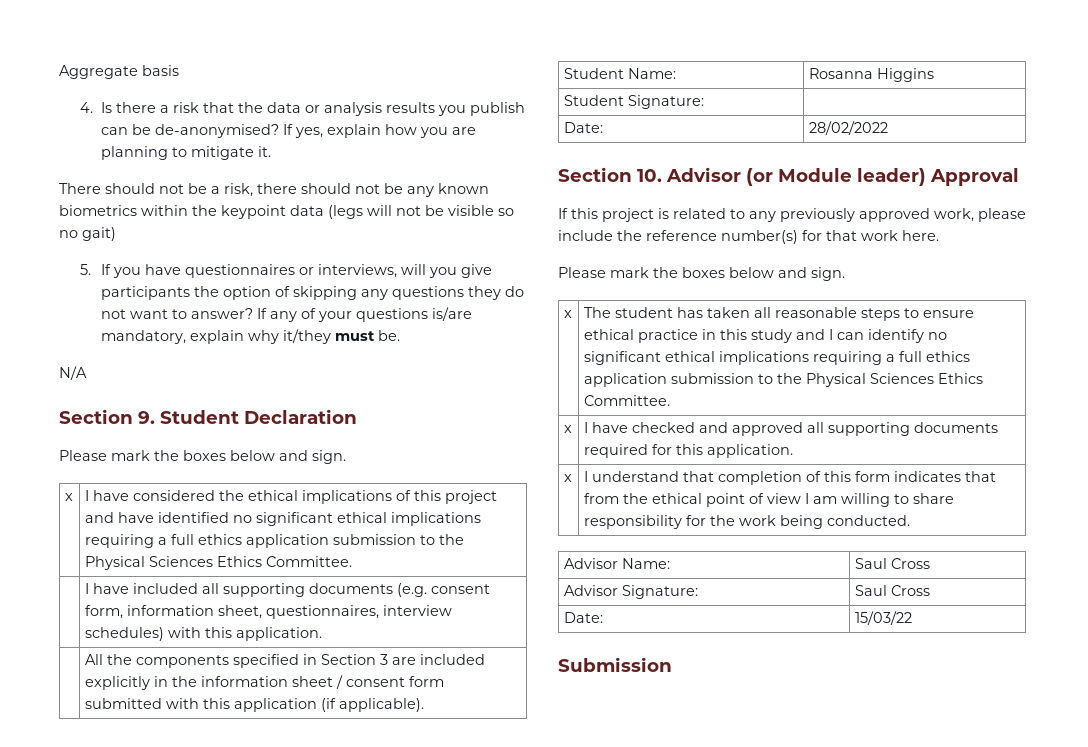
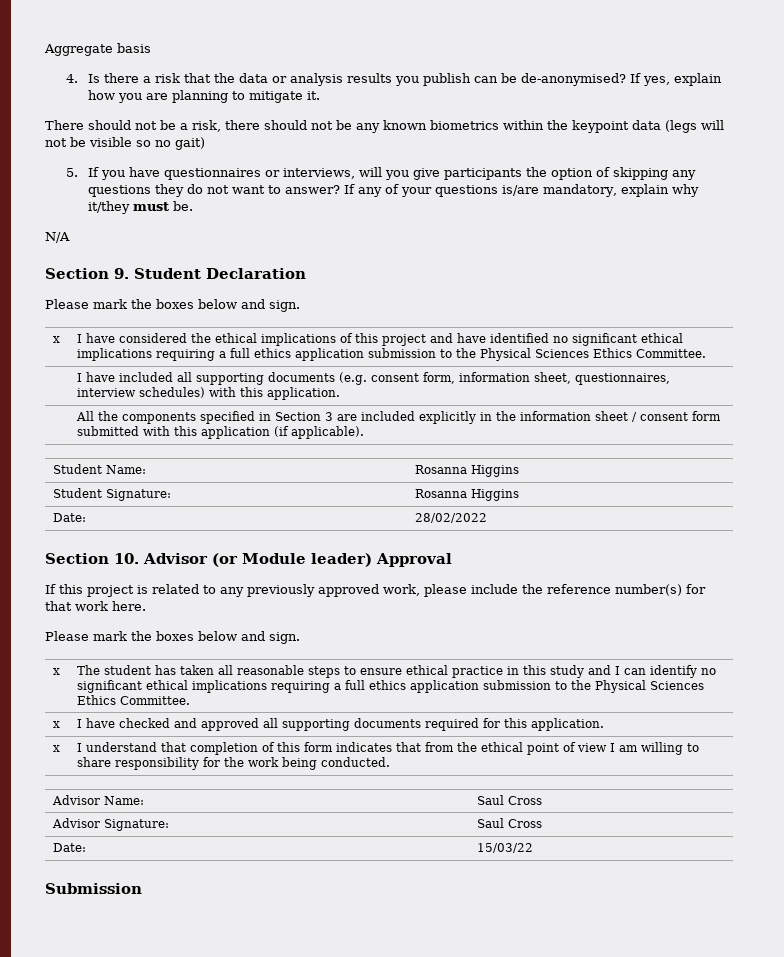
(704, 102) none -> [415,489,520,501] Rosanna Higgins

